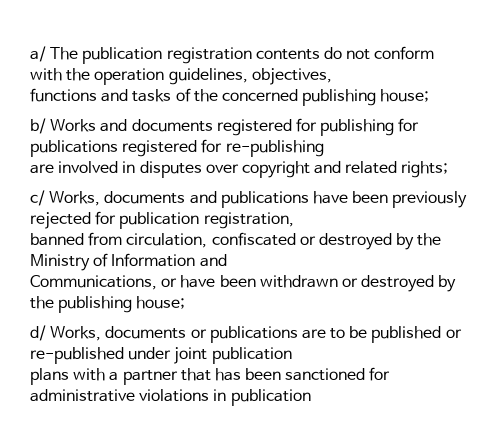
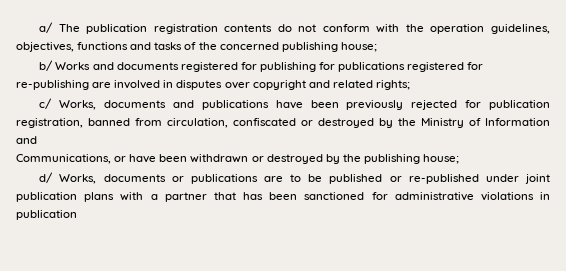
(332, 76) // -> (74, 47) none
(324, 148) // -> (89, 85) none
(294, 220) // -> (83, 123) none
(292, 355) // -> (77, 197) none

